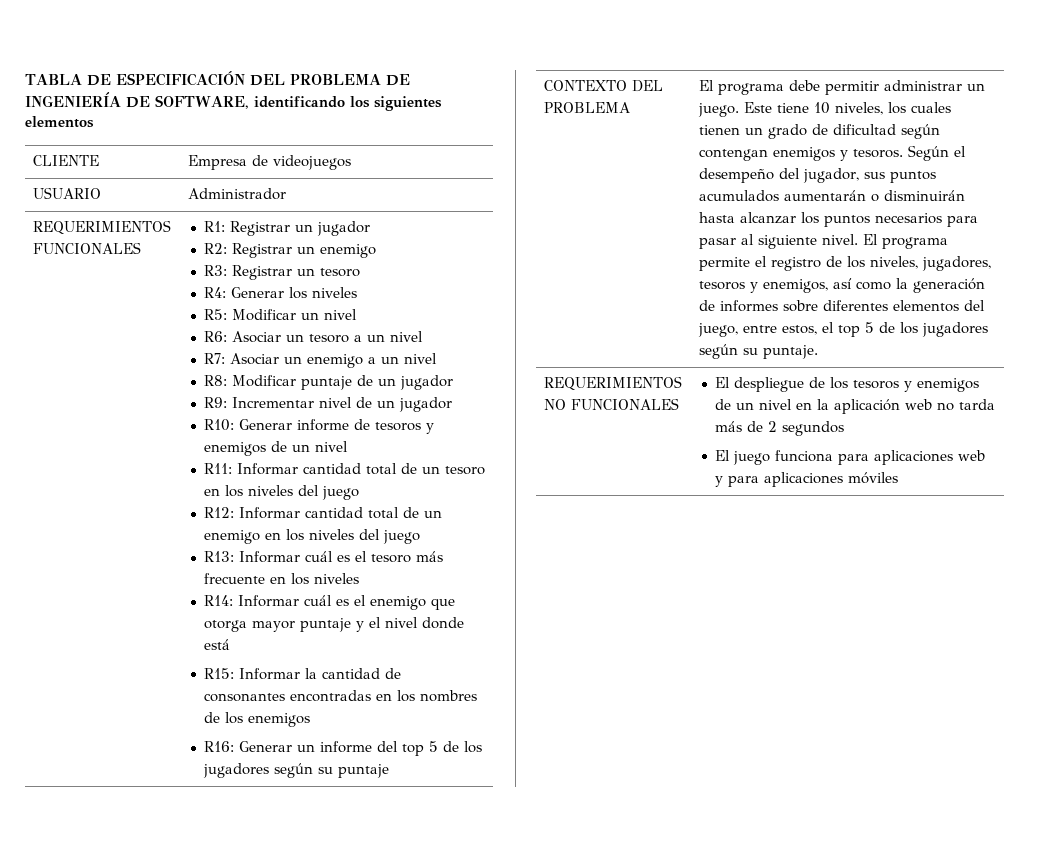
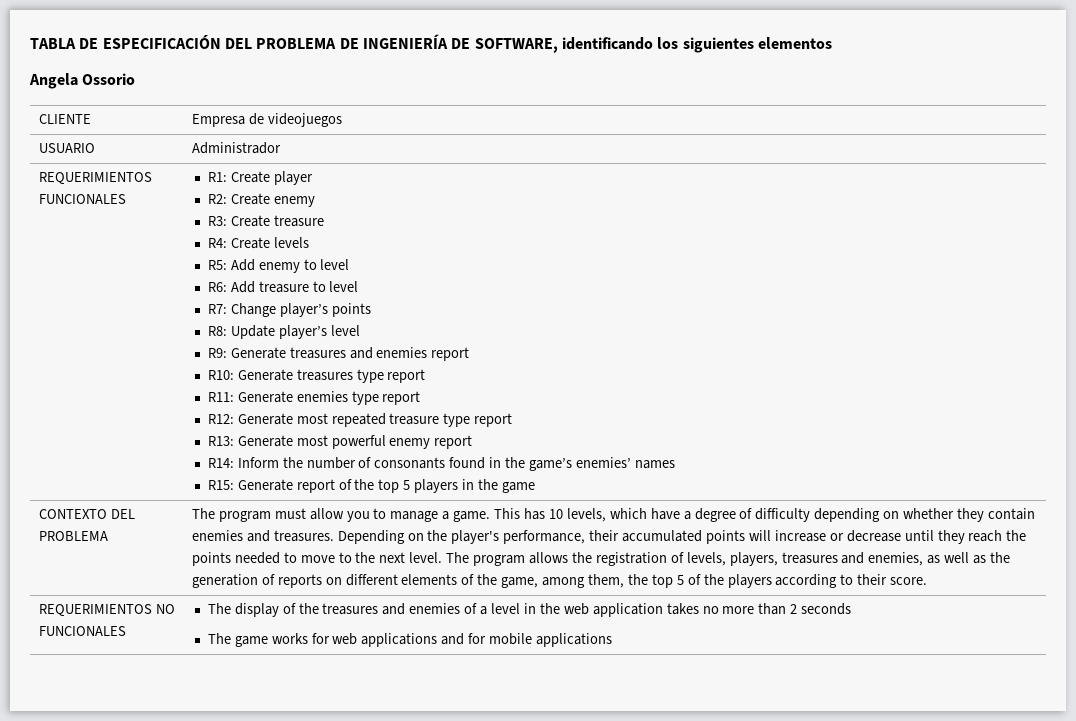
(94, 122) none -> [29,73,136,89] // Angela Ossorio
[230,221,371,236] [204,243,377,258] [204,265,361,280] [204,287,358,299] [204,309,358,321] [204,331,424,343] [204,353,438,368] [204,375,454,390] [204,397,453,412] [204,419,435,434] [204,441,349,456] [204,463,486,475] [204,485,360,500] [204,507,443,519] [204,529,421,544] [204,551,444,563] [204,573,360,585] [204,595,456,610] [204,617,465,632] [204,639,231,650] [204,668,402,680] [204,690,478,702] [204,712,311,727] [204,741,483,756] [203,763,390,778] [543,80,663,92] [543,102,630,113] [698,80,985,95] [697,102,951,117] [698,124,940,139] [698,145,966,161] [698,168,936,183] [698,190,965,202] [698,212,978,227] [698,234,948,249] [698,256,991,271] [698,278,985,293] [698,300,985,312] [697,322,988,337] [698,344,818,359] [543,376,682,391] [543,398,679,410] [715,377,980,392] [715,399,996,414] [715,421,845,436] [715,450,986,465] [715,472,899,487] Registrar un jugador // R2: Registrar un enemigo // R3: Registrar un tesoro // R4: Generar los niveles // R5: Modificar un nivel // R6: Asociar un tesoro a un nivel // R7: Asociar un enemigo a un nivel // R8: Modificar puntaje de un jugador // R9: Incrementar nivel de un jugador // R10: Generar informe de tesoros y enemigos de un nivel // R11: Informar cantidad total de un tesoro en los niveles del juego // R12: Informar cantidad total de un enemigo en los niveles del juego // R13: Informar cuál es el tesoro más frecuente en los niveles // R14: Informar cuál es el enemigo que otorga mayor puntaje y el nivel donde está // R15: Informar la cantidad de consonantes encontradas en los nombres de los enemigos // R16: Generar un informe del top 5 de los jugadores según su puntaje // CONTEXTO DEL PROBLEMA | El programa debe permitir administrar un juego. Este tiene 10 niveles, los cuales tienen un grado de dificultad según contengan enemigos y tesoros. Según el desempeño del jugador, sus puntos acumulados aumentarán o disminuirán hasta alcanzar los puntos necesarios para pasar al siguiente nivel. El programa permite el registro de los niveles, jugadores, tesoros y enemigos, así como la generación de informes sobre diferentes elementos del juego, entre estos, el top 5 de los jugadores según su puntaje. // REQUERIMIENTOS NO FUNCIONALES | El despliegue de los tesoros y enemigos de un nivel en la aplicación web no tarda más de 2 segundos // El juego funciona para aplicaciones web y para aplicaciones móviles -> [230,171,313,185] [207,193,315,207] [207,215,324,227] [207,237,309,249] [207,259,350,273] [207,281,359,293] [207,303,371,317] [207,325,360,339] [207,347,470,361] [207,369,426,383] [207,391,421,405] [207,413,513,427] [207,435,473,449] [207,457,675,471] [207,479,535,493] [38,509,135,519] [38,531,108,541] [191,508,1035,522] [191,530,1027,544] [191,552,1011,566] [191,574,928,588] [38,604,175,617] [38,626,126,636] [207,603,852,617] [207,633,613,647] Create player // R2: Create enemy // R3: Create treasure // R4: Create levels // R5: Add enemy to level // R6: Add treasure to level // R7: Change player’s points // R8: Update player’s level // R9: Generate treasures and enemies report // R10: Generate treasures type report // R11: Generate enemies type report // R12: Generate most repeated treasure type report // R13: Generate most powerful enemy report // R14: Inform the number of consonants found in the game’s enemies’ names // R15: Generate report of the top 5 players in the game // CONTEXTO DEL PROBLEMA | The program must allow you to manage a game. This has 10 levels, which have a degree of difficulty depending on whether they contain enemies and treasures. Depending on the player's performance, their accumulated points will increase or decrease until they reach the points needed to move to the next level. The program allows the registration of levels, players, treasures and enemies, as well as the generation of reports on different elements of the game, among them, the top 5 of the players according to their score. // REQUERIMIENTOS NO FUNCIONALES | The display of the treasures and enemies of a level in the web application takes no more than 2 seconds // The game works for web applications and for mobile applications

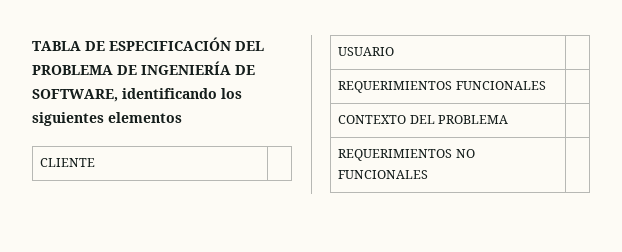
[29,73,136,89] // Angela Ossorio -> (182, 117) none
[191,113,342,127] Empresa de videojuegos -> (96, 162) none
[191,142,281,154] Administrador -> (395, 51) none
[207,171,313,185] [207,193,315,207] [207,215,324,227] [207,237,309,249] [207,259,350,273] [207,281,359,293] [207,303,371,317] [207,325,360,339] [207,347,470,361] [207,369,426,383] [207,391,421,405] [207,413,513,427] [207,435,473,449] [207,457,675,471] [207,479,535,493] [38,509,135,519] [38,531,108,541] [191,508,1035,522] [191,530,1027,544] [191,552,1011,566] [191,574,928,588] [38,604,175,617] [38,626,126,636] [207,603,852,617] [207,633,613,647] R1: Create player // R2: Create enemy // R3: Create treasure // R4: Create levels // R5: Add enemy to level // R6: Add treasure to level // R7: Change player’s points // R8: Update player’s level // R9: Generate treasures and enemies report // R10: Generate treasures type report // R11: Generate enemies type report // R12: Generate most repeated treasure type report // R13: Generate most powerful enemy report // R14: Inform the number of consonants found in the game’s enemies’ names // R15: Generate report of the top 5 players in the game // CONTEXTO DEL PROBLEMA | The program must allow you to manage a game. This has 10 levels, which have a degree of difficulty depending on whether they contain enemies and treasures. Depending on the player's performance, their accumulated points will increase or decrease until they reach the points needed to move to the next level. The program allows the registration of levels, players, treasures and enemies, as well as the generation of reports on different elements of the game, among them, the top 5 of the players according to their score. // REQUERIMIENTOS NO FUNCIONALES | The display of the treasures and enemies of a level in the web application takes no more than 2 seconds // The game works for web applications and for mobile applications -> [338,115,509,124] [338,149,475,161] [338,170,429,179] // CONTEXTO DEL PROBLEMA | // REQUERIMIENTOS NO FUNCIONALES |

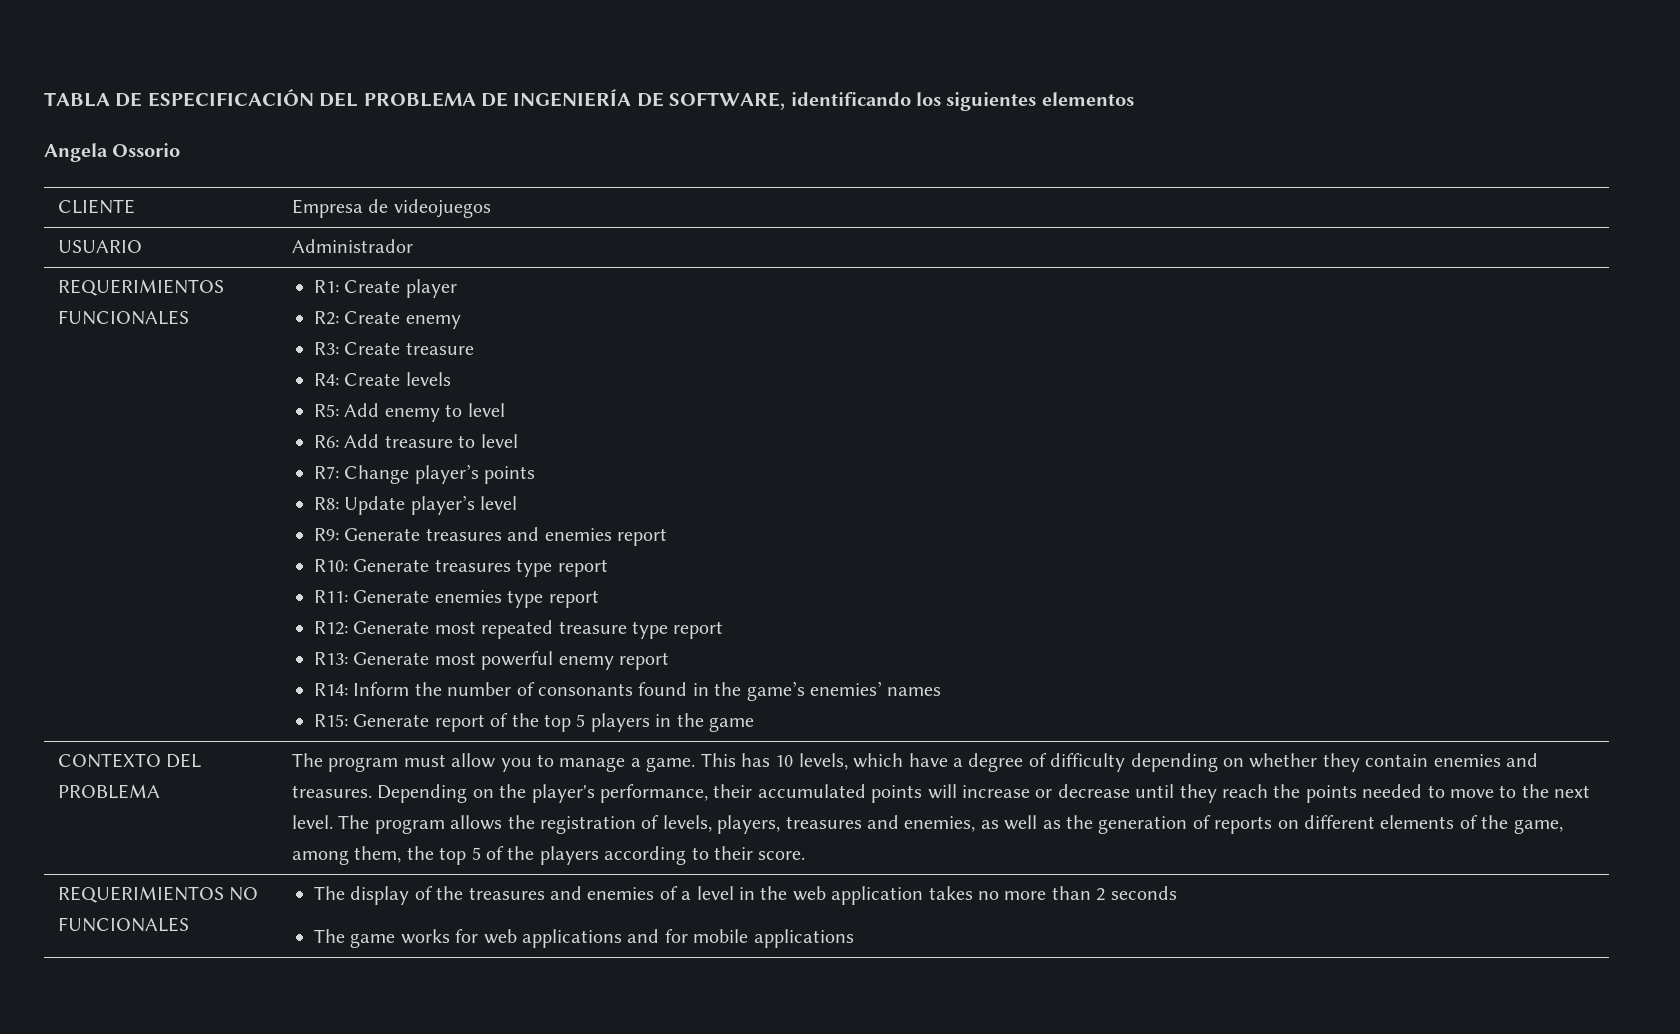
(182, 117) none -> [44,143,181,162] // Angela Ossorio
(96, 162) none -> [292,199,491,218] Empresa de videojuegos
(395, 51) none -> [292,239,414,253] Administrador
[338,115,509,124] [338,149,475,161] [338,170,429,179] // CONTEXTO DEL PROBLEMA | // REQUERIMIENTOS NO FUNCIONALES | -> [314,279,457,298] [314,311,461,329] [314,342,474,355] [314,372,451,386] [314,403,505,422] [314,434,518,448] [314,464,536,484] [314,495,518,515] [314,527,668,546] [314,559,608,577] [314,590,599,608] [314,620,724,639] [314,651,670,670] [314,681,942,701] [314,713,755,732] [58,753,202,768] [58,784,161,799] [292,753,1539,772] [292,784,1591,803] [292,815,1563,834] [292,846,806,865] [58,886,259,903] [58,917,190,932] [314,886,1177,905] [314,929,854,948] R1: Create player // R2: Create enemy // R3: Create treasure // R4: Create levels // R5: Add enemy to level // R6: Add treasure to level // R7: Change player’s points // R8: Update player’s level // R9: Generate treasures and enemies report // R10: Generate treasures type report // R11: Generate enemies type report // R12: Generate most repeated treasure type report // R13: Generate most powerful enemy report // R14: Inform the number of consonants found in the game’s enemies’ names // R15: Generate report of the top 5 players in the game // CONTEXTO DEL PROBLEMA | The program must allow you to manage a game. This has 10 levels, which have a degree of difficulty depending on whether they contain enemies and treasures. Depending on the player's performance, their accumulated points will increase or decrease until they reach the points needed to move to the next level. The program allows the registration of levels, players, treasures and enemies, as well as the generation of reports on different elements of the game, among them, the top 5 of the players according to their score. // REQUERIMIENTOS NO FUNCIONALES | The display of the treasures and enemies of a level in the web application takes no more than 2 seconds // The game works for web applications and for mobile applications

